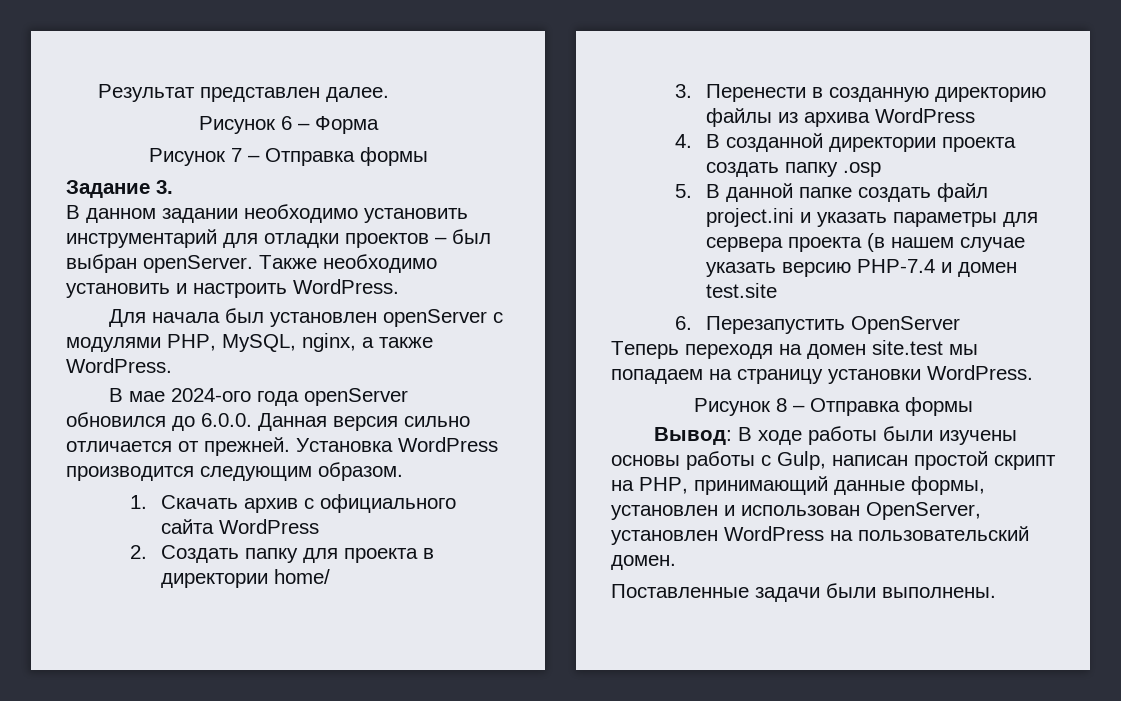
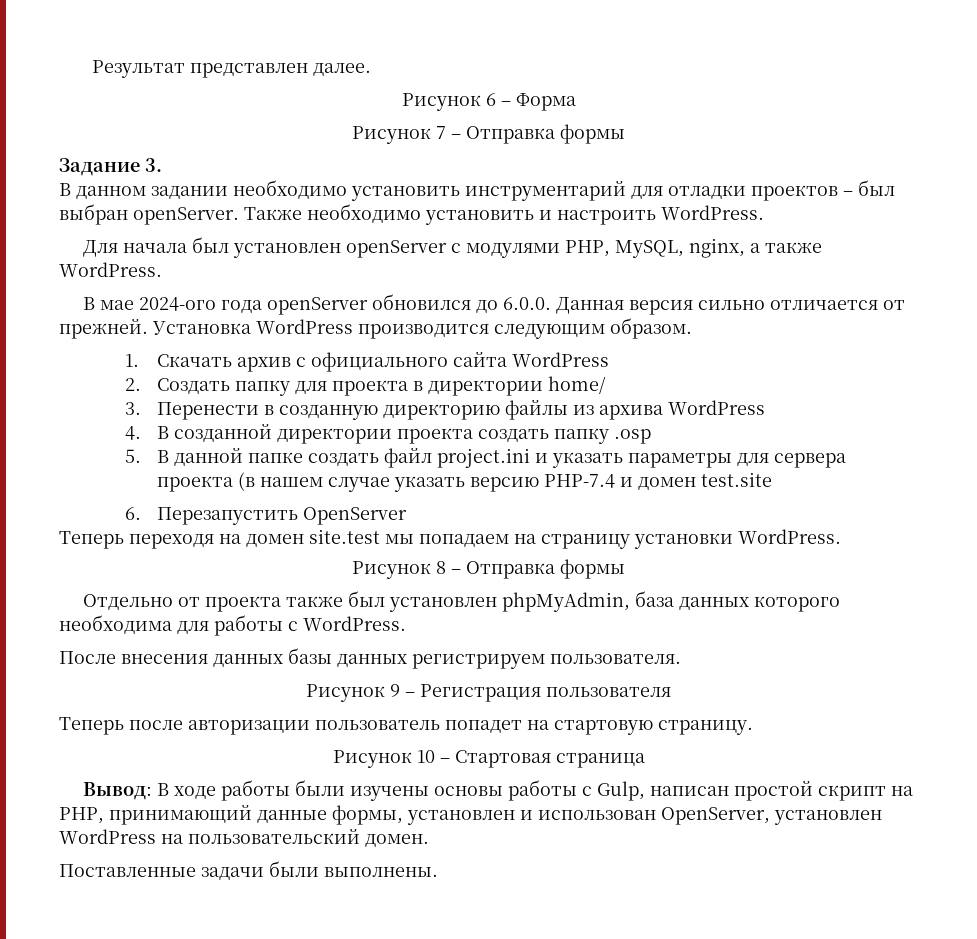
(973, 406) none -> [83,591,841,612] [59,615,406,636] [59,648,681,669] [306,684,671,702] [59,717,753,735] [332,750,645,768] // Отдельно от проекта также был установлен phpMyAdmin, база данных которого необходима для работы с WordPress. // После внесения данных базы данных регистрируем пользователя. // Рисунок 9 – Регистрация пользователя // Теперь после авторизации пользователь попадет на стартовую страницу. // Рисунок 10 – Стартовая страница

